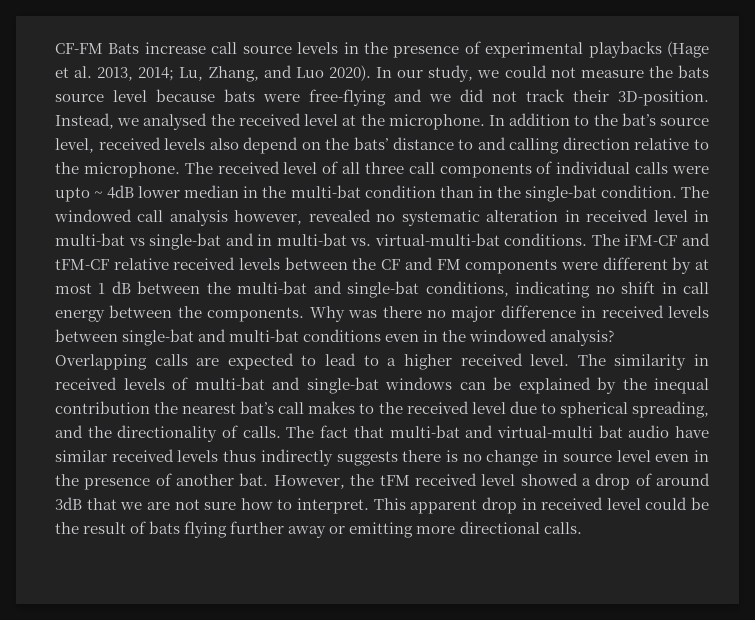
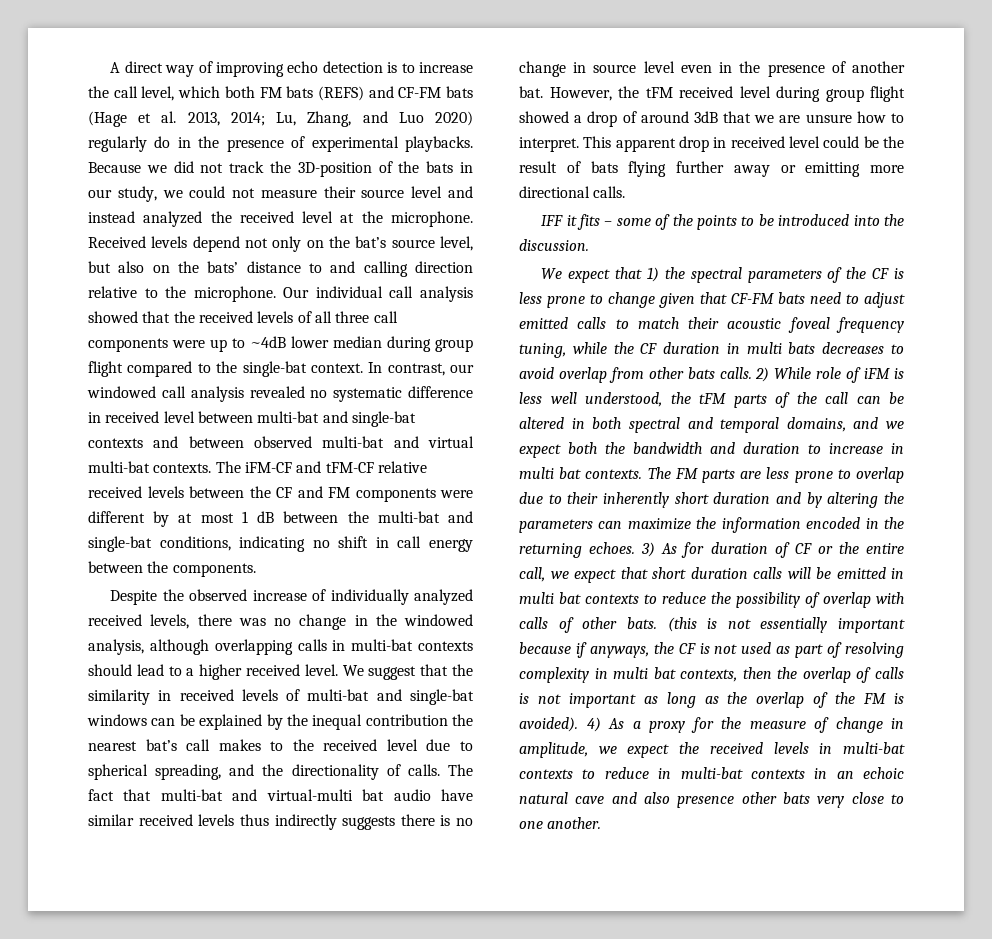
[55,41,662,58] CF-FM Bats increase call source levels in the presence of experimental playbacks -> [110,61,474,77] [88,86,473,101] A direct way of improving echo detection is to increase the call level, which both FM bats (REFS) and CF-FM bats
[328,65,393,81] 2020). In -> [435,111,474,126] [88,136,473,152] [88,161,474,177] 2020) regularly do in the presence of experimental playbacks. Because we did not track the 3D-position of the bats in
[648,65,710,78] [55,89,709,106] [55,113,208,130] the bats source level because bats were free-flying and we did not track their 3D-position. Instead, we analysed -> [323,186,473,198] [88,211,203,227] their source level and instead analyzed
[488,113,709,126] [55,137,299,154] In addition to the bat’s source level, received levels also depend -> [88,236,473,252] [88,261,145,273] Received levels depend not only on the bat’s source level, but also
[184,161,318,174] The received level -> [283,286,473,302] [88,311,294,323] Our individual call analysis showed that the received levels
[536,161,709,174] [55,185,709,202] of individual calls were upto ~ 4dB lower median in the multi-bat condition than in the single-bat condition. The -> [172,336,473,352] [88,361,474,377] were up to ~4dB lower median during group flight compared to the single-bat context. In contrast, our
[234,210,303,225] however, -> (244, 394) none
[486,209,710,222] [55,233,588,250] alteration in received level in multi-bat vs single-bat and in multi-bat vs. virtual-multi-bat conditions. -> [408,386,474,398] [88,411,416,427] [88,436,474,448] [88,461,212,473] difference in received level between multi-bat and single-bat contexts and between observed multi-bat and virtual multi-bat contexts.
[309,305,709,322] [55,329,615,346] [55,353,317,370] Why was there no major difference in received levels between single-bat and multi-bat conditions even in the windowed analysis? Overlapping calls are expected to -> [110,589,473,605] [88,614,473,630] [88,639,473,655] [88,664,132,676] // Despite the observed increase of individually analyzed received levels, there was no change in the windowed analysis, although overlapping calls in multi-bat contexts should
[577,354,606,366] The -> [342,664,474,680] We suggest that the
(516, 480) none -> [776,86,905,102] during group flight
[174,499,237,510] not sure -> [805,114,852,123] unsure
(582, 528) none -> [541,214,904,230] [519,239,589,251] [541,267,904,283] [519,292,905,308] [519,317,904,333] [519,342,904,358] [519,367,905,383] [519,392,904,408] [519,417,904,433] [519,442,904,458] [519,467,904,483] [519,492,904,508] [519,517,904,533] [519,542,904,558] [519,567,904,583] [519,592,904,608] [519,617,905,633] [519,642,904,658] [519,667,904,683] [519,692,905,708] [519,717,904,733] [519,742,905,758] [519,767,904,779] [519,792,904,808] [519,817,602,829] // IFF it fits – some of the points to be introduced into the discussion. // We expect that 1) the spectral parameters of the CF is less prone to change given that CF-FM bats need to adjust emitted calls to match their acoustic foveal frequency tuning, while the CF duration in multi bats decreases to avoid overlap from other bats calls. 2) While role of iFM is less well understood, the tFM parts of the call can be altered in both spectral and temporal domains, and we expect both the bandwidth and duration to increase in multi bat contexts. The FM parts are less prone to overlap due to their inherently short duration and by altering the parameters can maximize the information encoded in the returning echoes. 3) As for duration of CF or the entire call, we expect that short duration calls will be emitted in multi bat contexts to reduce the possibility of overlap with calls of other bats. (this is not essentially important because if anyways, the CF is not used as part of resolving complexity in multi bat contexts, then the overlap of calls is not important as long as the overlap of the FM is avoided). 4) As a proxy for the measure of change in amplitude, we expect the received levels in multi-bat contexts to reduce in multi-bat contexts in an echoic natural cave and also presence other bats very close to one another.

